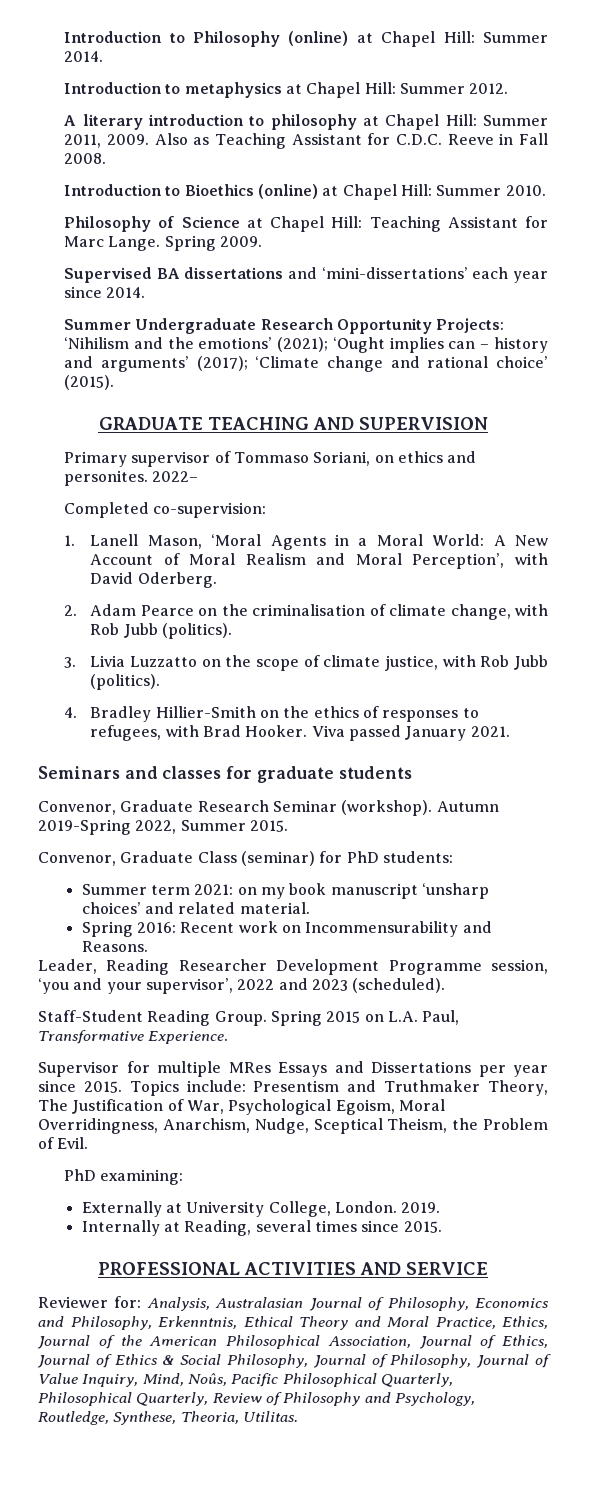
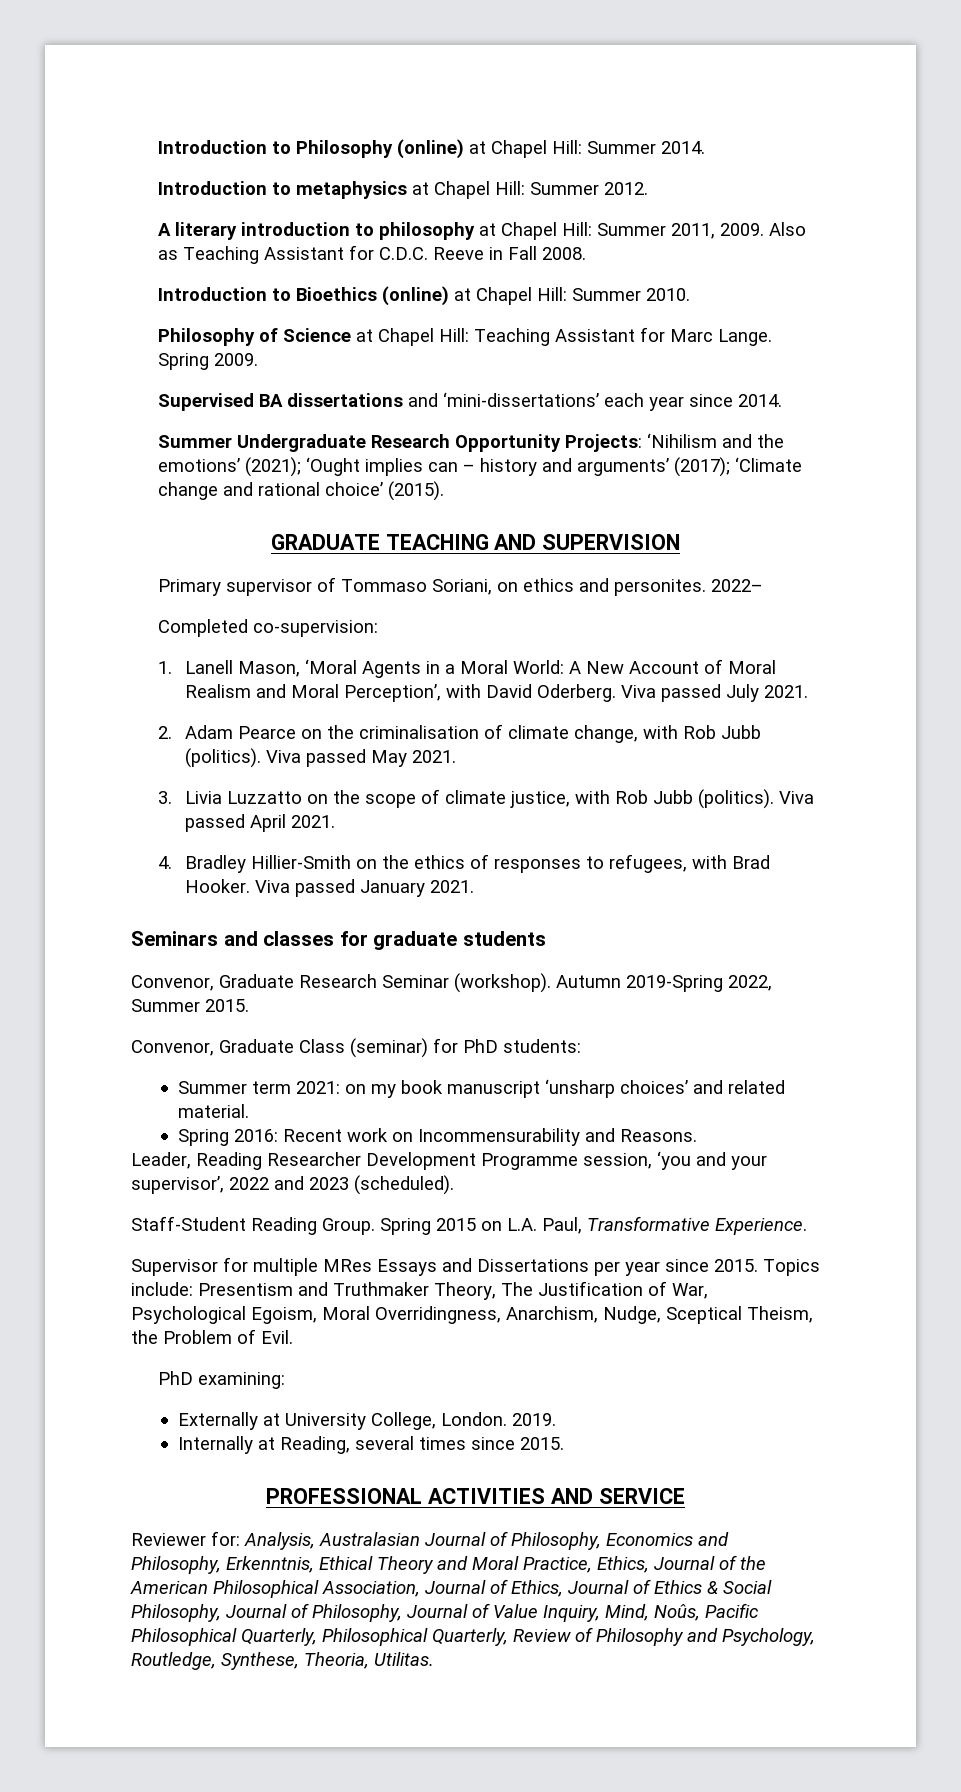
(217, 580) none -> [620,684,808,702] Viva passed July 2021.
(232, 631) none -> [265,749,456,767] Viva passed May 2021.
(161, 682) none -> [778,791,814,804] [184,814,335,832] Viva passed April 2021.

